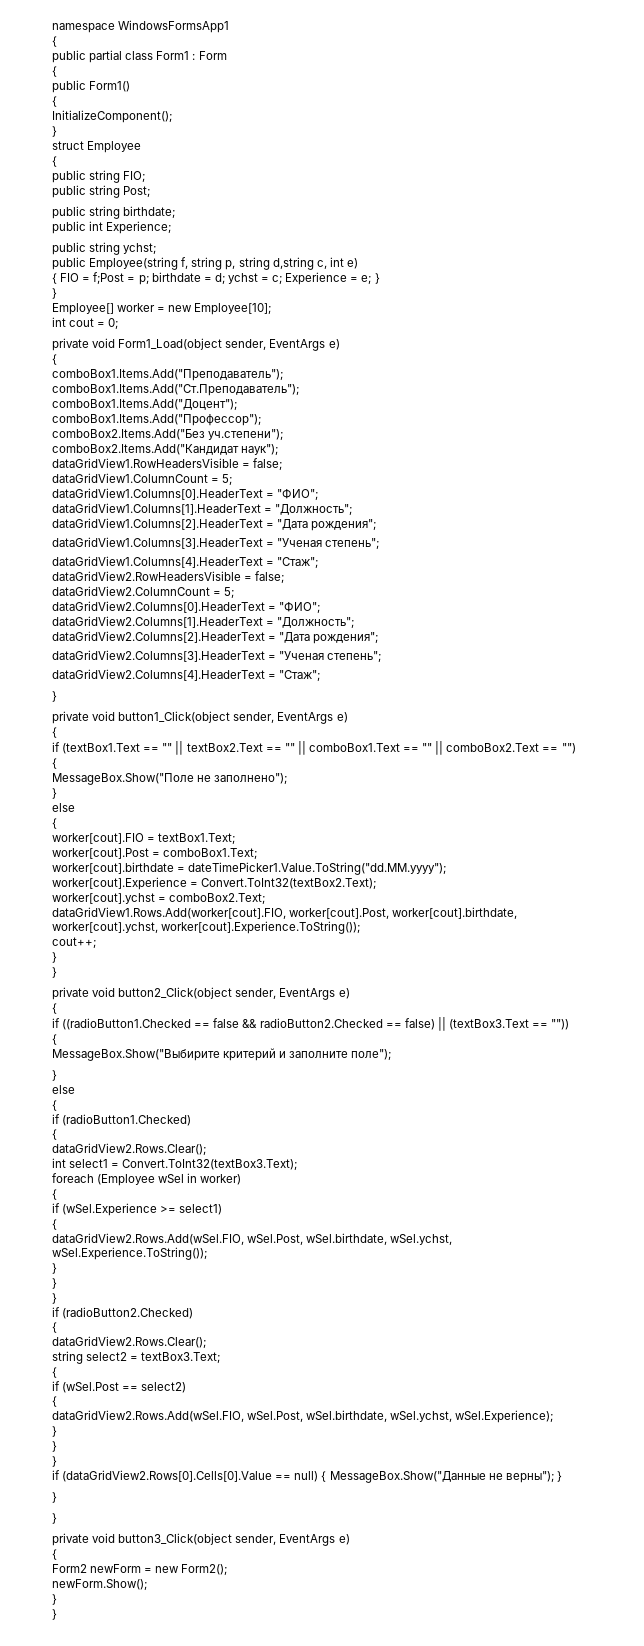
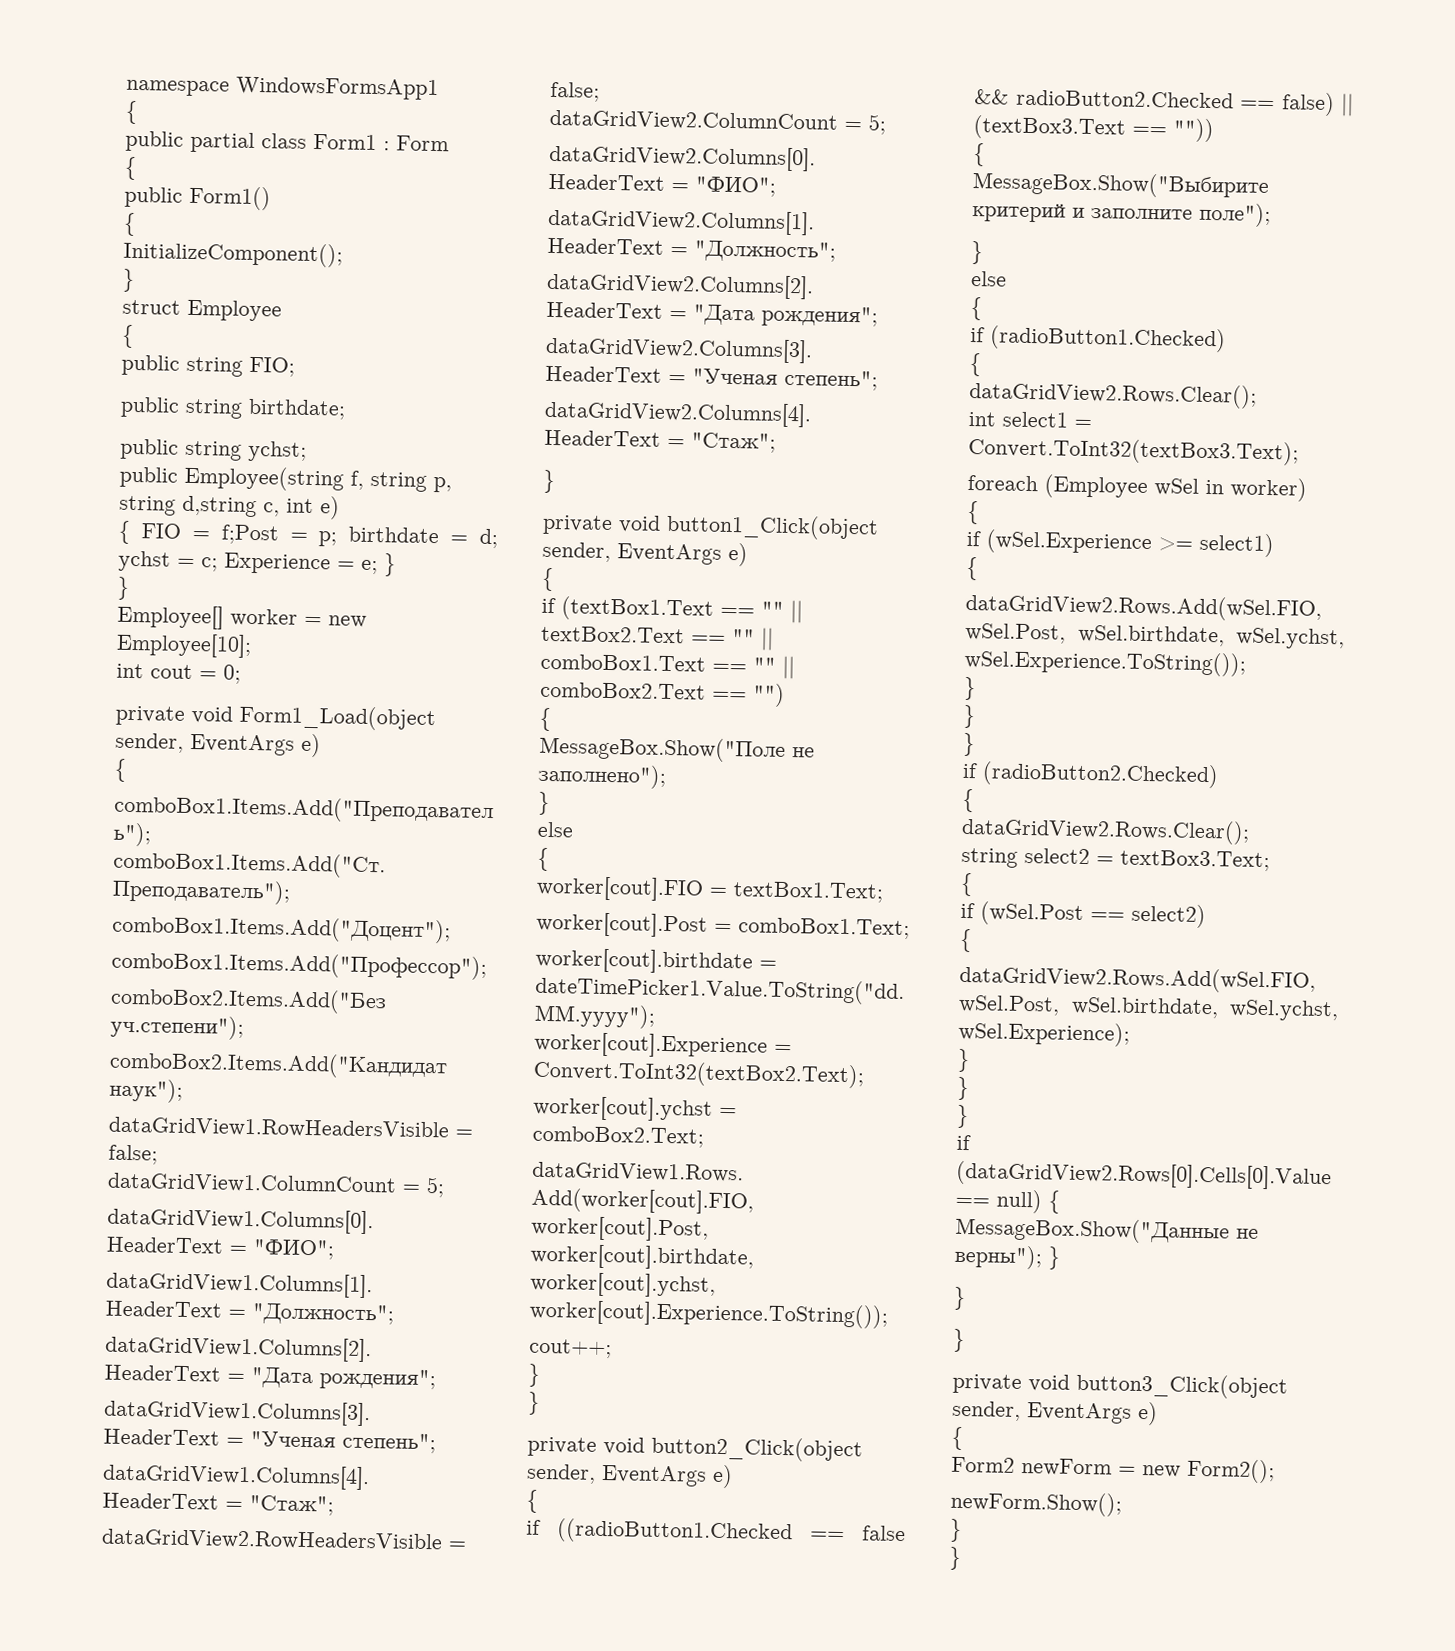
[52,185,151,198] // public string Post; -> (295, 366) none
[52,221,172,234] // public int Experience; -> (346, 409) none

